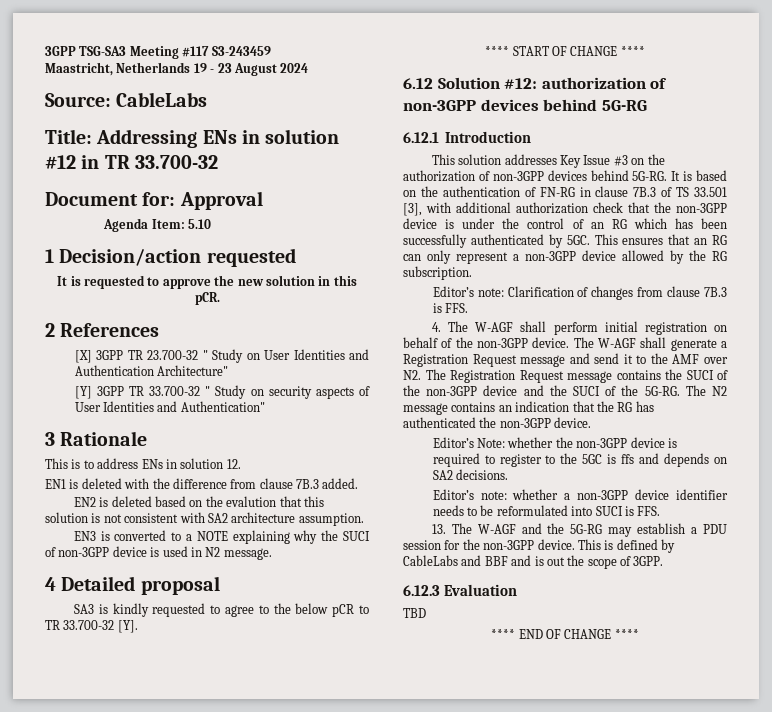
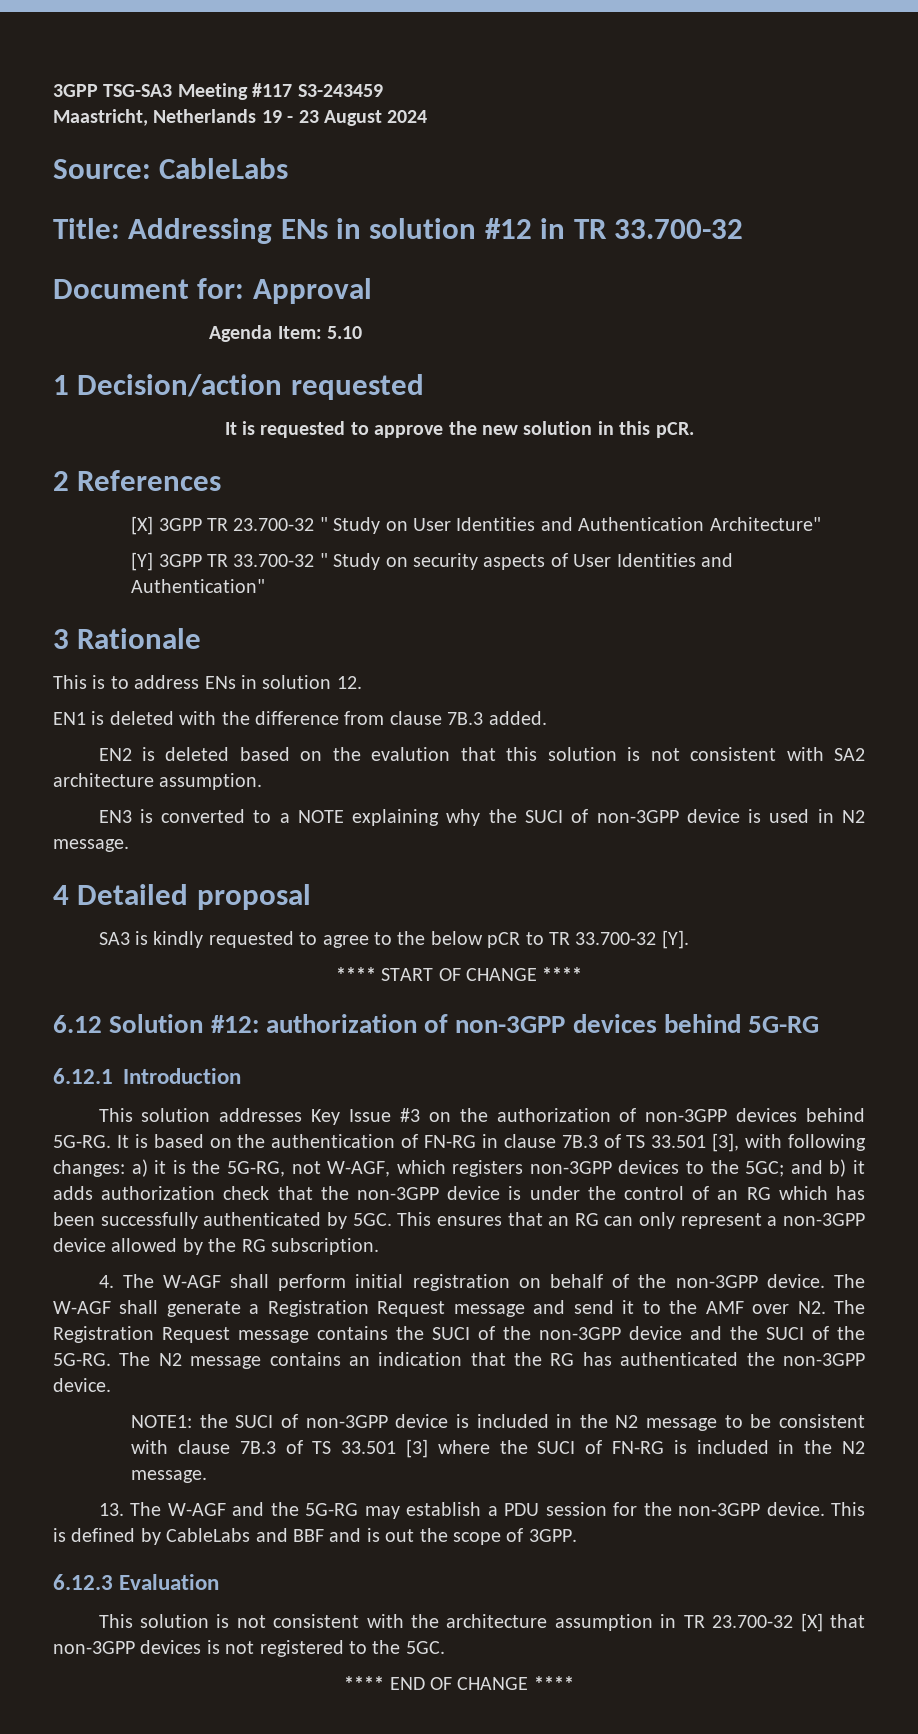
[456,202,511,213] additional -> [787,1134,866,1151] [53,1159,866,1177] [53,1186,93,1200] following changes: a) it is the 5G-RG, not W-AGF, which registers non-3GPP devices to the 5GC; and b) it adds
[432,286,727,300] [432,303,469,313] // Editor’s note: Clarification of changes from clause 7B.3 is FFS. -> (379, 1246) none
[432,437,677,448] [432,453,727,467] [432,469,509,480] [432,489,728,500] [432,505,661,516] Editor’s Note: whether the non-3GPP device is required to register to the 5GC is ffs and depends on SA2 decisions. // Editor’s note: whether a non-3GPP device identifier needs to be reformulated into SUCI is FFS. -> [131,1414,865,1431] [131,1439,865,1458] [131,1470,208,1483] NOTE1: the SUCI of non-3GPP device is included in the N2 message to be consistent with clause 7B.3 of TS 33.501 [3] where the SUCI of FN-RG is included in the N2 message.
[403,608,426,618] TBD -> [98,1613,866,1632] [53,1640,445,1657] This solution is not consistent with the architecture assumption in TR 23.700-32 [X] that non-3GPP devices is not registered to the 5GC.

